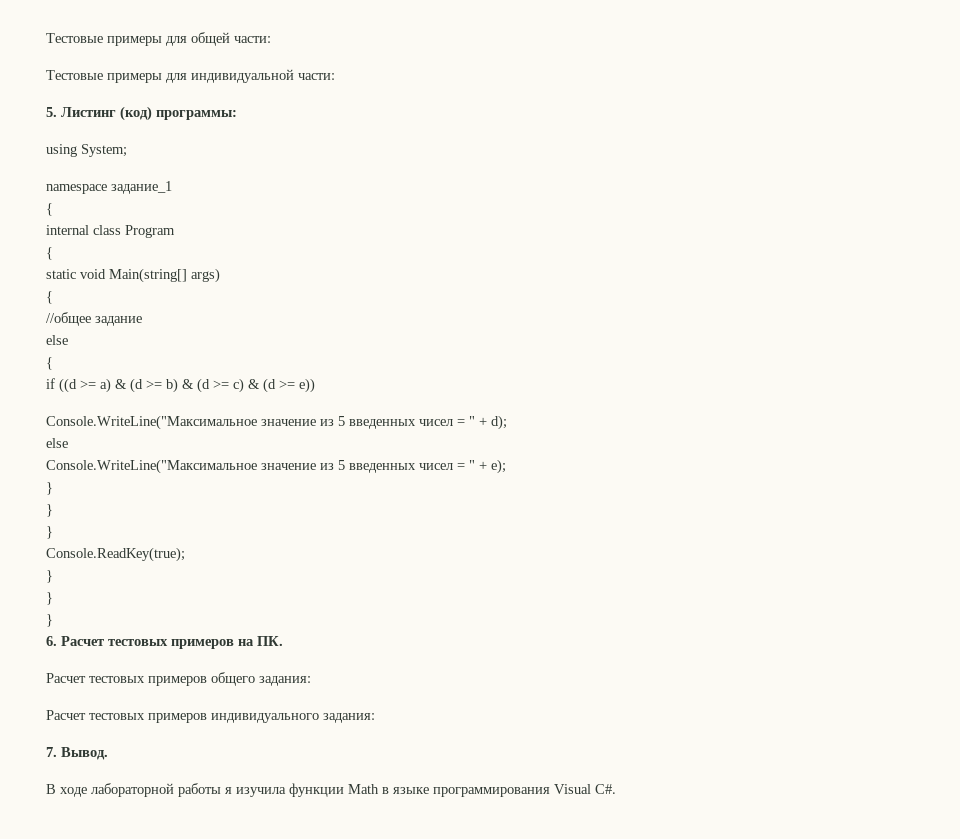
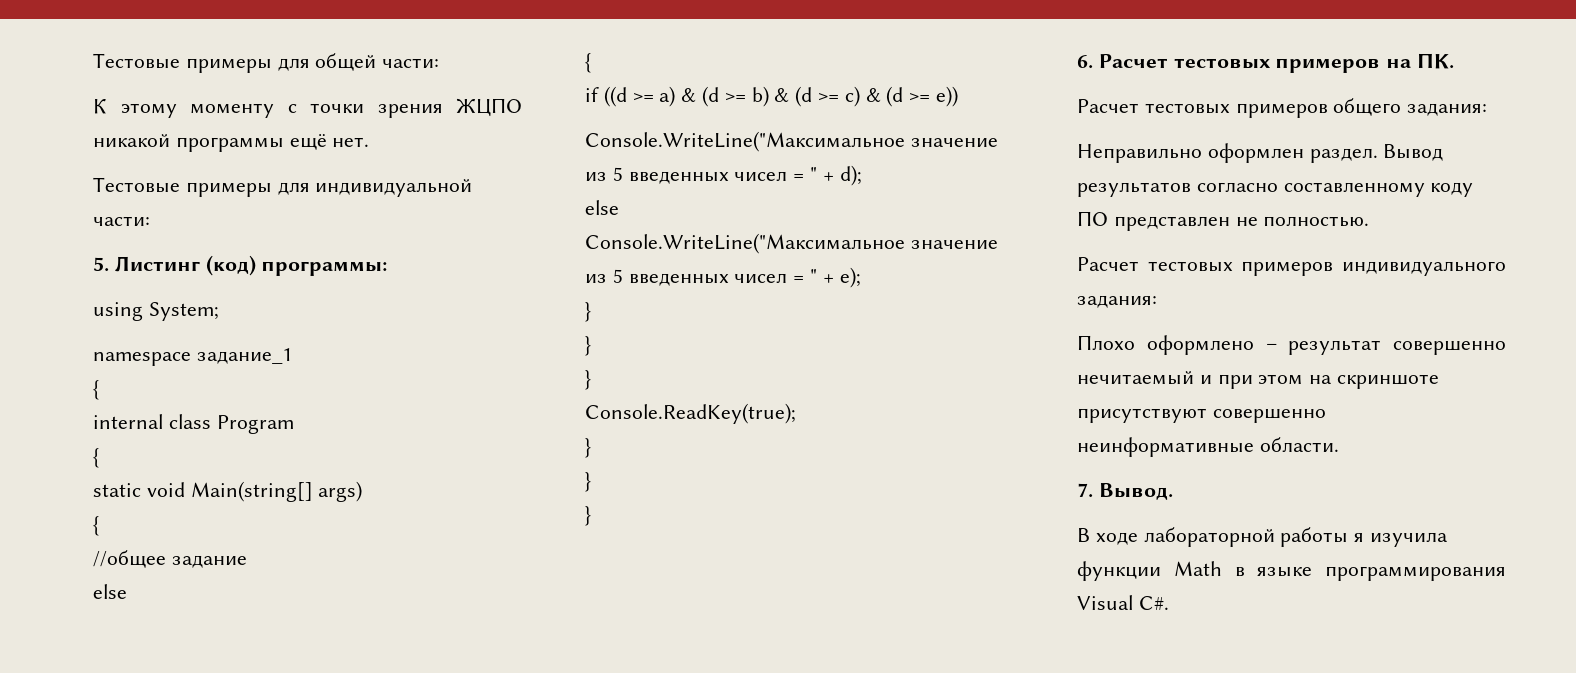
(271, 39) none -> [93,98,522,118] [93,134,370,152] // К этому моменту с точки зрения ЖЦПО никакой программы ещё нет.
(311, 681) none -> [1077,143,1444,163] [1077,182,1474,197] [1077,211,1370,231] // Неправильно оформлен раздел. Вывод результатов согласно составленному коду ПО представлен не полностью.
(375, 718) none -> [1077,335,1506,355] [1077,371,1440,389] [1077,408,1326,423] [1077,437,1339,457] // Плохо оформлено – результат совершенно нечитаемый и при этом на скриншоте присутствуют совершенно неинформативные области.

